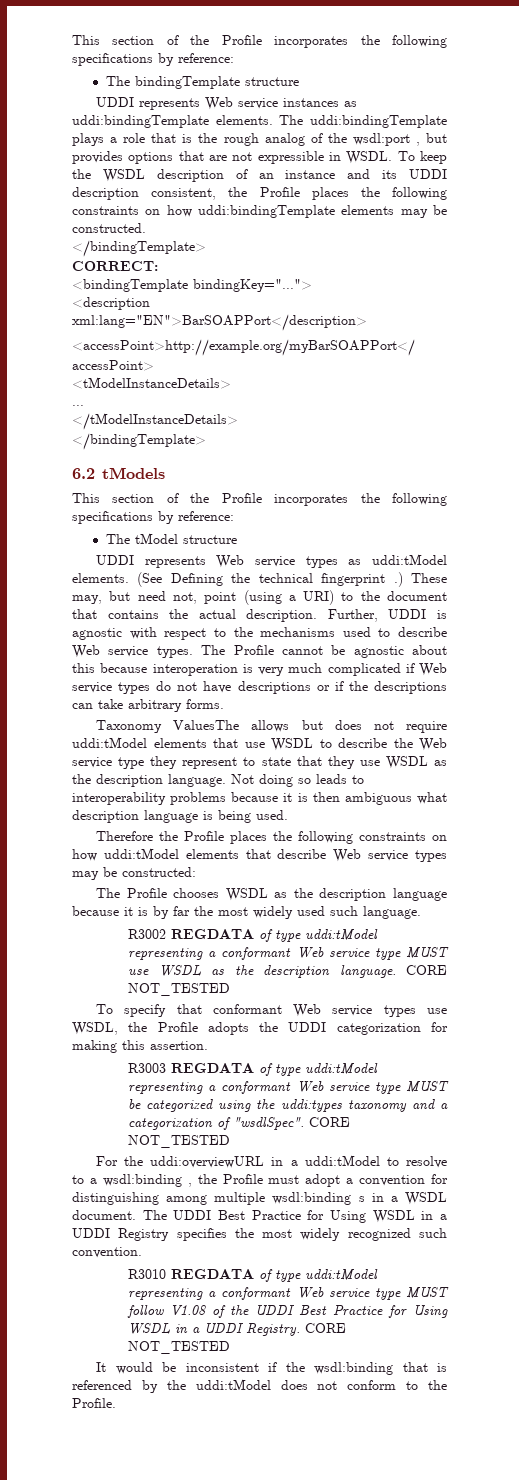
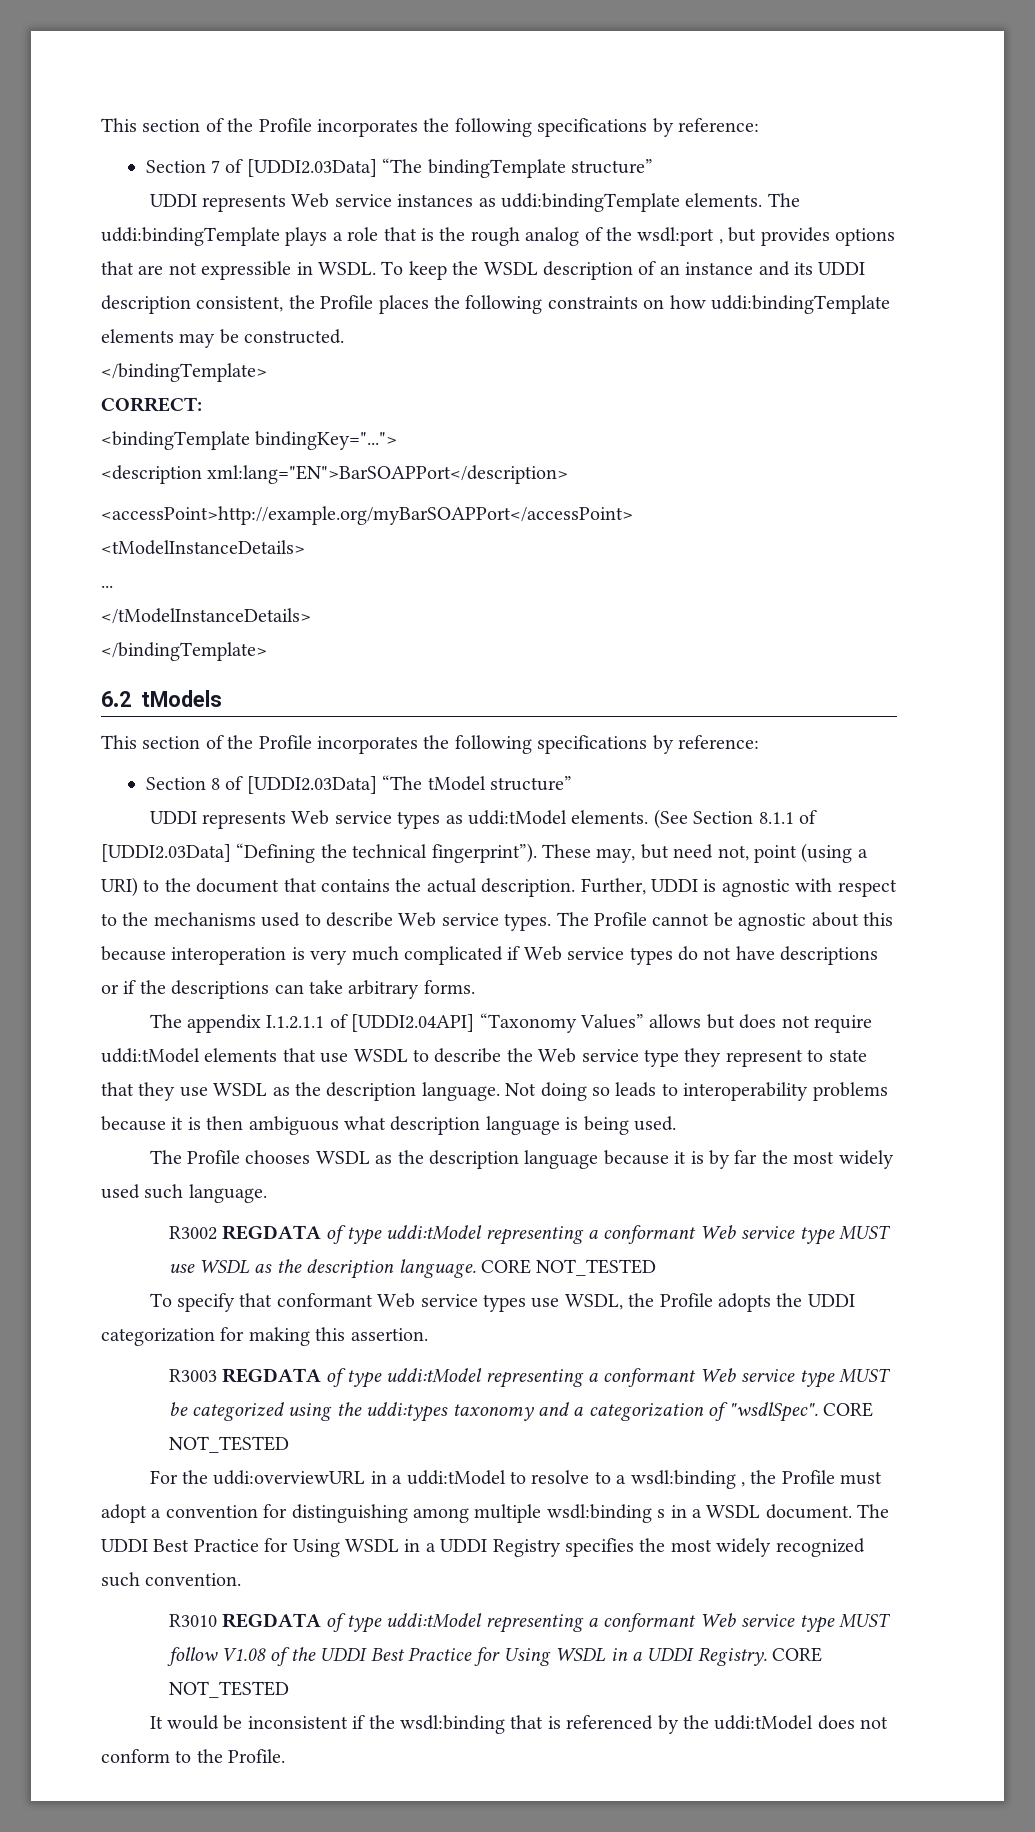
[106,76,300,89] The bindingTemplate structure -> [145,158,653,178] Section 7 of [UDDI2.03Data] “The bindingTemplate structure”
[106,533,238,544] The tModel structure -> [145,775,572,794] Section 8 of [UDDI2.03Data] “The tModel structure”
[170,572,403,587] Defining the technical fingerprint .) -> [693,810,818,824] [101,843,537,863] Section 8.1.1 of [UDDI2.03Data] “Defining the technical fingerprint”).
[96,720,240,733] Taxonomy ValuesThe -> [149,1013,645,1033] The appendix I.1.2.1.1 of [UDDI2.04API] “Taxonomy Values”
[96,831,447,844] [72,848,447,862] [72,867,196,880] // Therefore the Profile places the following constraints on how uddi:tModel elements that describe Web service types may be constructed: -> (676, 1123) none

